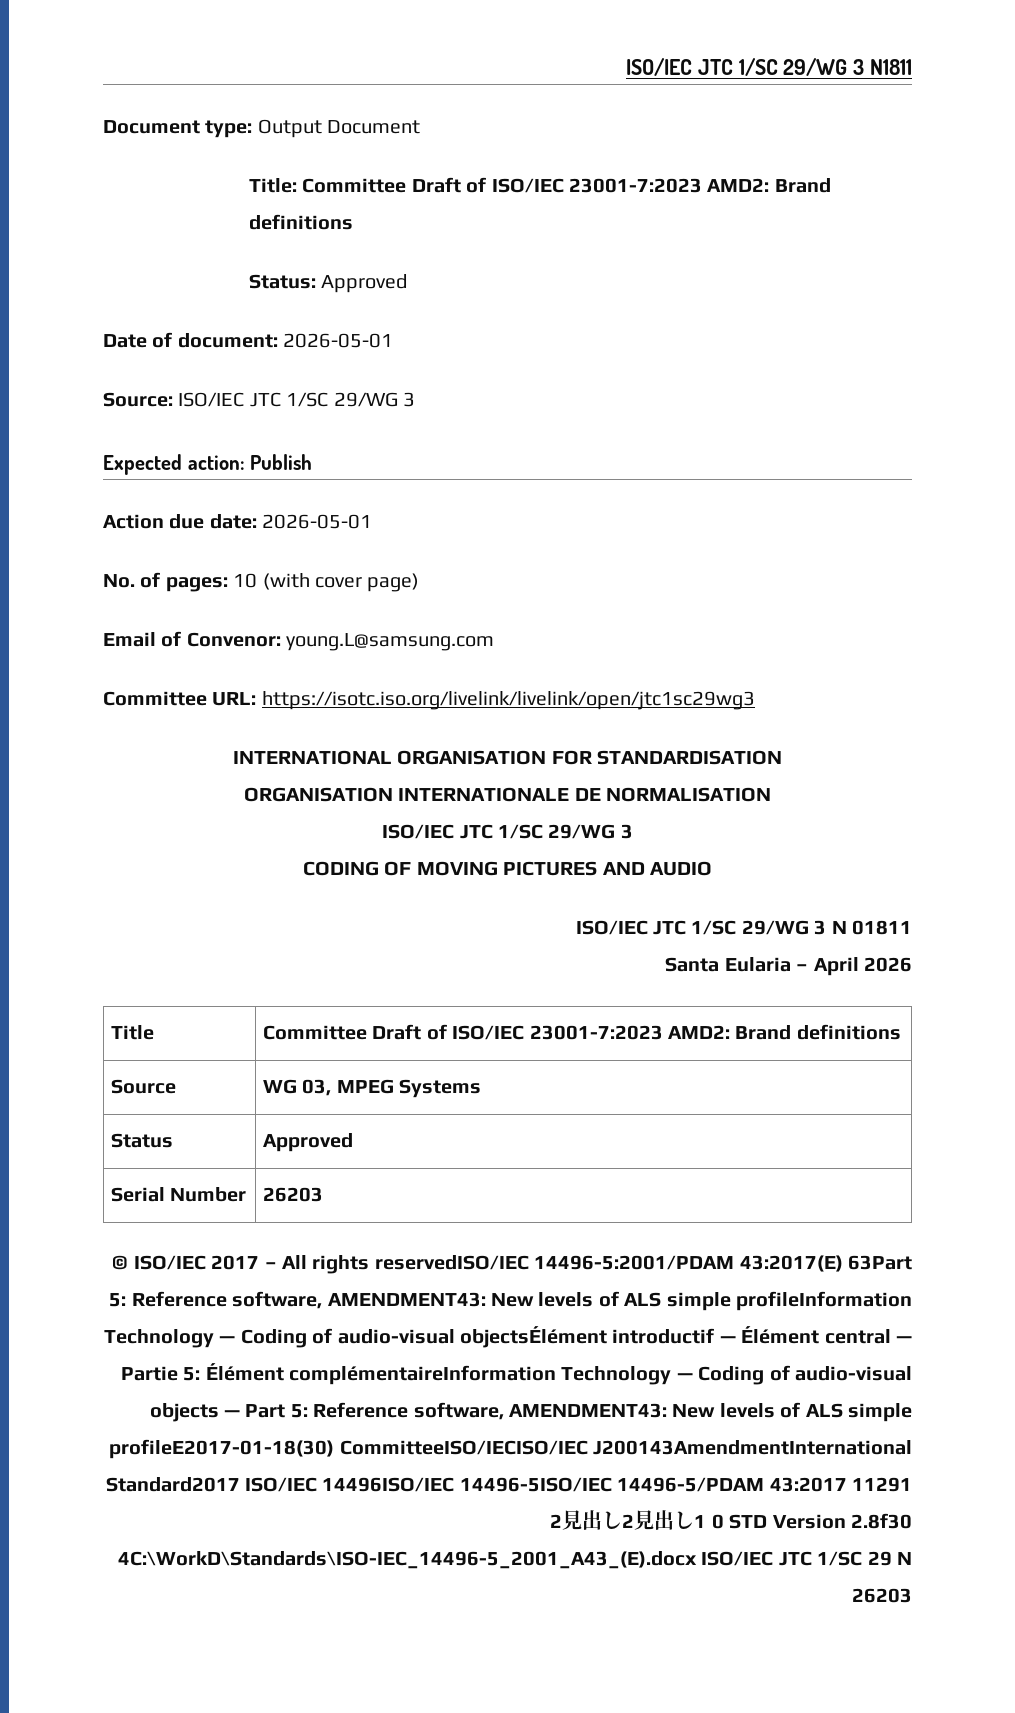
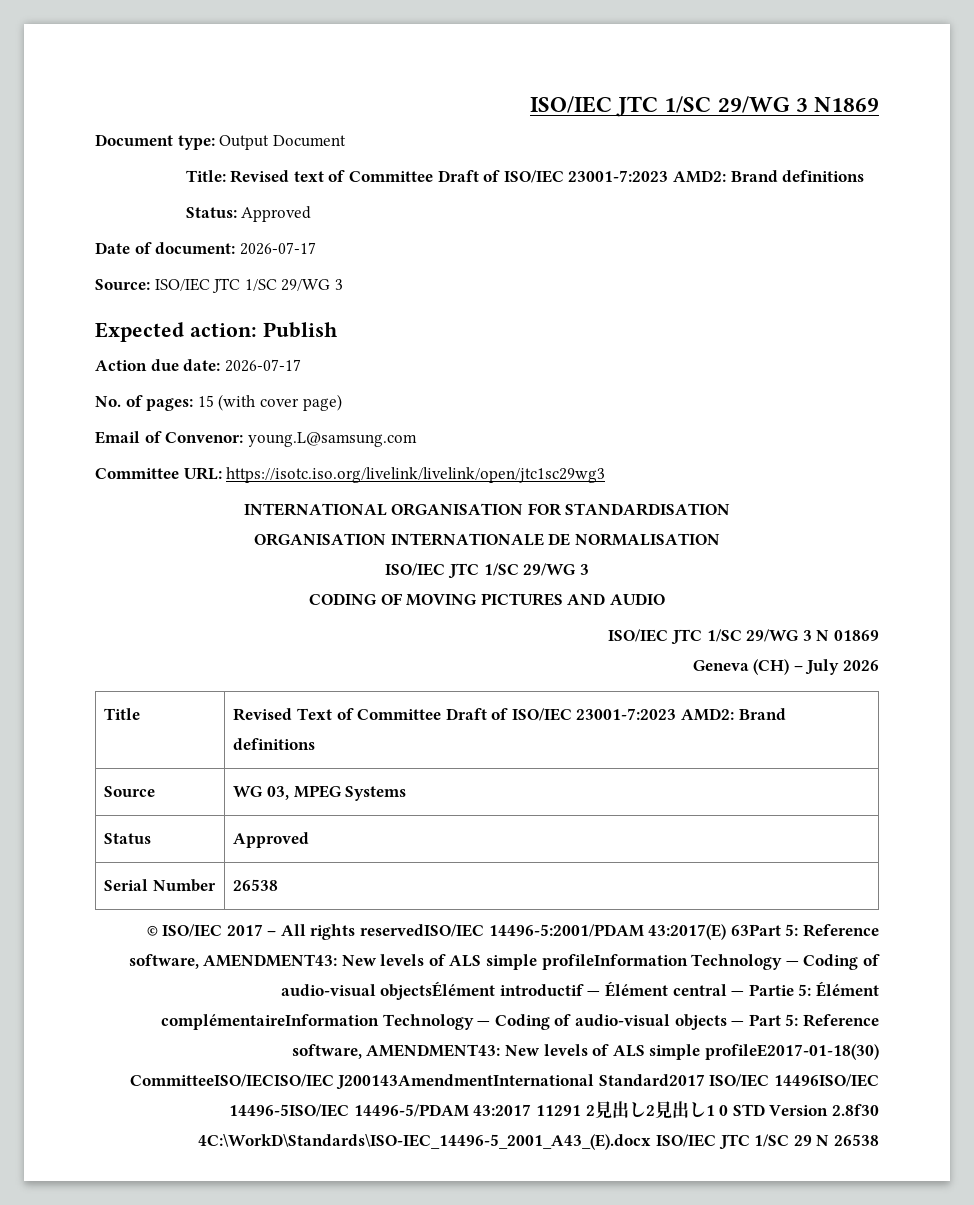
[625,58,912,76] ISO/IEC JTC 1/SC 29/WG 3 N1811 -> [529,96,880,117] ISO/IEC JTC 1/SC 29/WG 3 N1869
(297, 185) none -> [230,170,346,183] Revised text of
[283,333,394,348] 2026-05-01 -> [239,242,316,255] 2026-07-17
[262,514,373,529] 2026-05-01 -> [224,359,301,372] 2026-07-17
[233,573,258,588] 10 -> [197,395,214,407] 15
[851,920,912,935] [665,957,859,976] 01811 // Santa Eularia – April -> [834,630,880,641] [692,659,840,675] 01869 // Geneva (CH) – July
(155, 1032) none -> [233,708,354,721] Revised Text of
[263,1187,324,1202] 26203 -> [233,879,279,891] 26538
[852,1588,912,1603] 26203 -> [834,1134,880,1146] 26538

